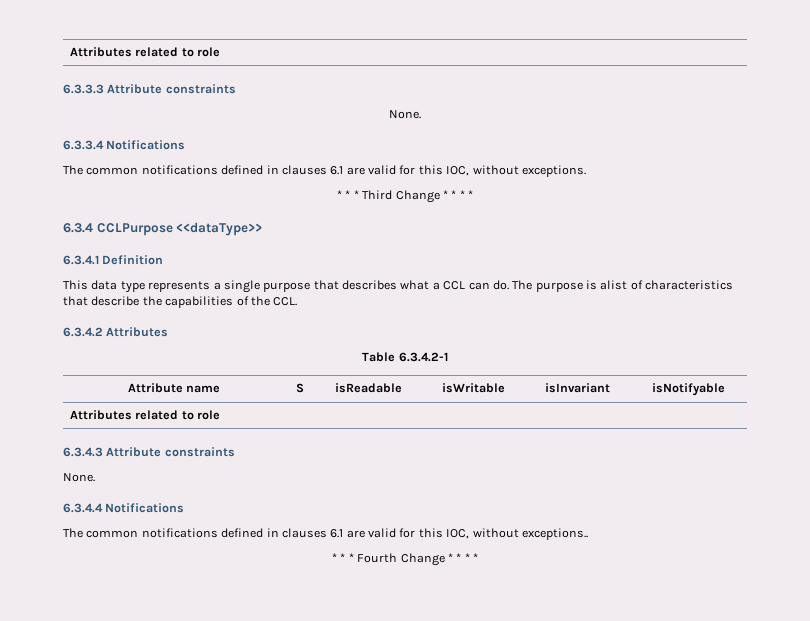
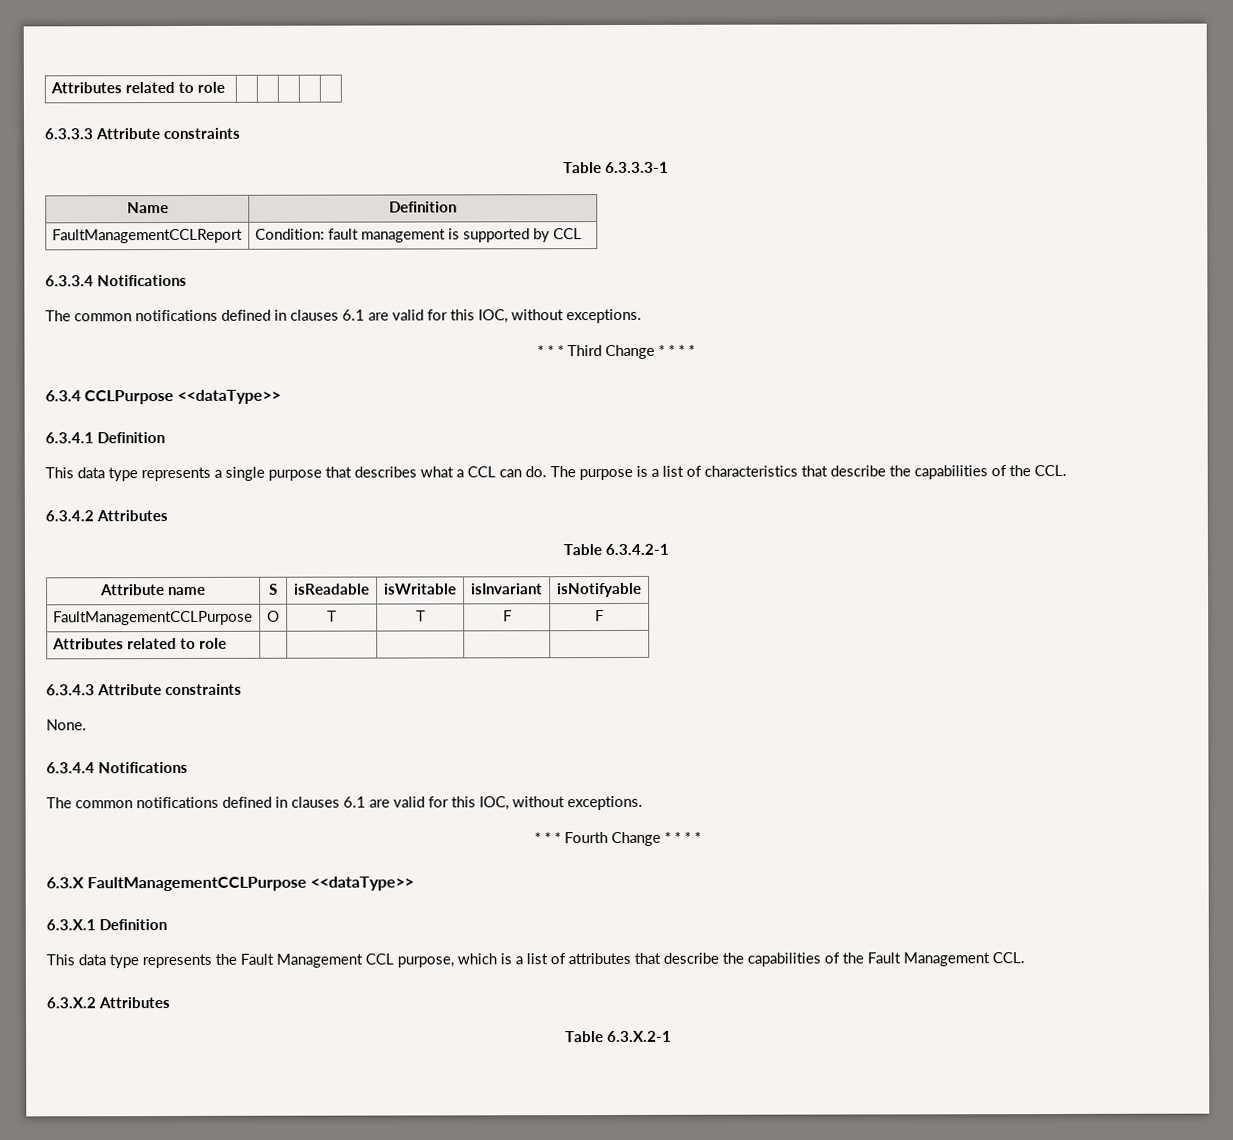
[389,110,421,119] None. -> [563,161,669,174] [126,202,169,214] [389,201,458,213] [51,228,243,244] [254,228,582,243] Table 6.3.3.3-1 // Name | Definition // FaultManagementCCLReport | Condition: fault management is supported by CCL
[600,280,628,290] alist -> [651,465,684,477] a list
(725, 389) none -> [52,610,253,626] [267,610,280,622] [327,610,337,622] [415,610,426,622] [502,610,512,622] [595,610,604,622] // FaultManagementCCLPurpose | O | T | T | F | F
[521,528,588,540] exceptions.. -> [567,795,643,811] exceptions.
(478, 557) none -> [46,876,415,892] [46,919,167,931] [46,952,1025,969] [46,997,170,1009] [564,1030,672,1043] // 6.3.X FaultManagementCCLPurpose <<dataType>> // 6.3.X.1 Definition // This data type represents the Fault Management CCL purpose, which is a list of attributes that describe the capabilities of the Fault Management CCL. // 6.3.X.2 Attributes // Table 6.3.X.2-1

